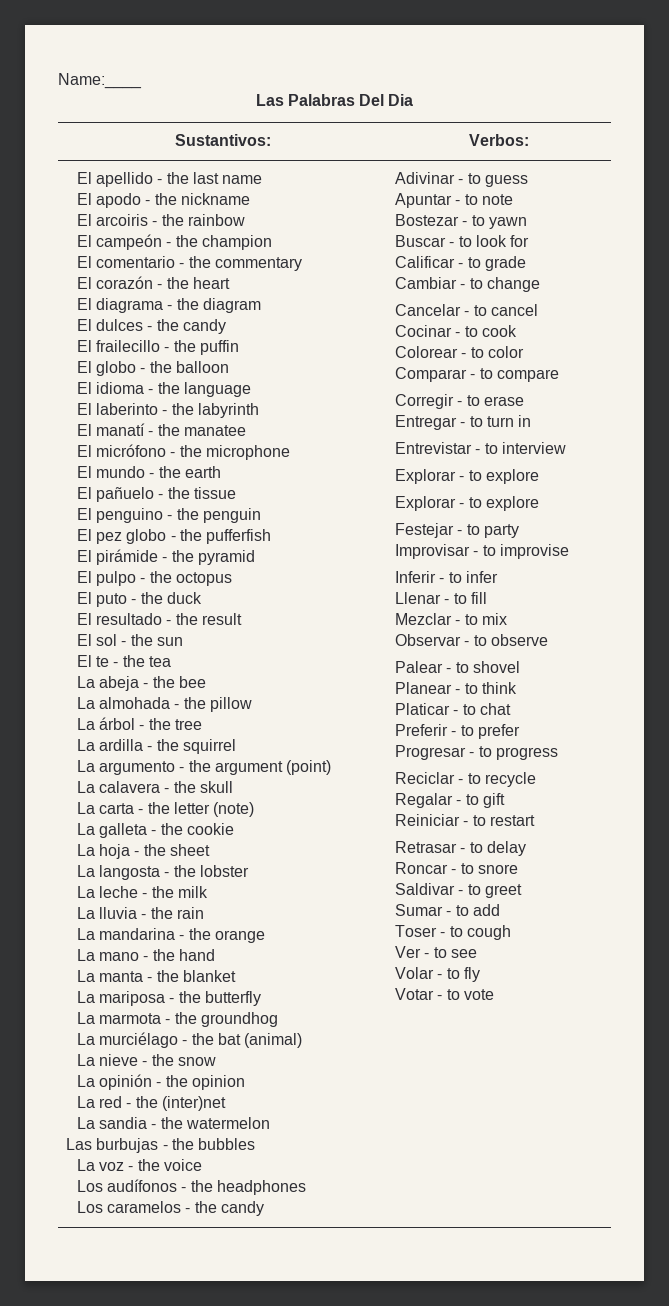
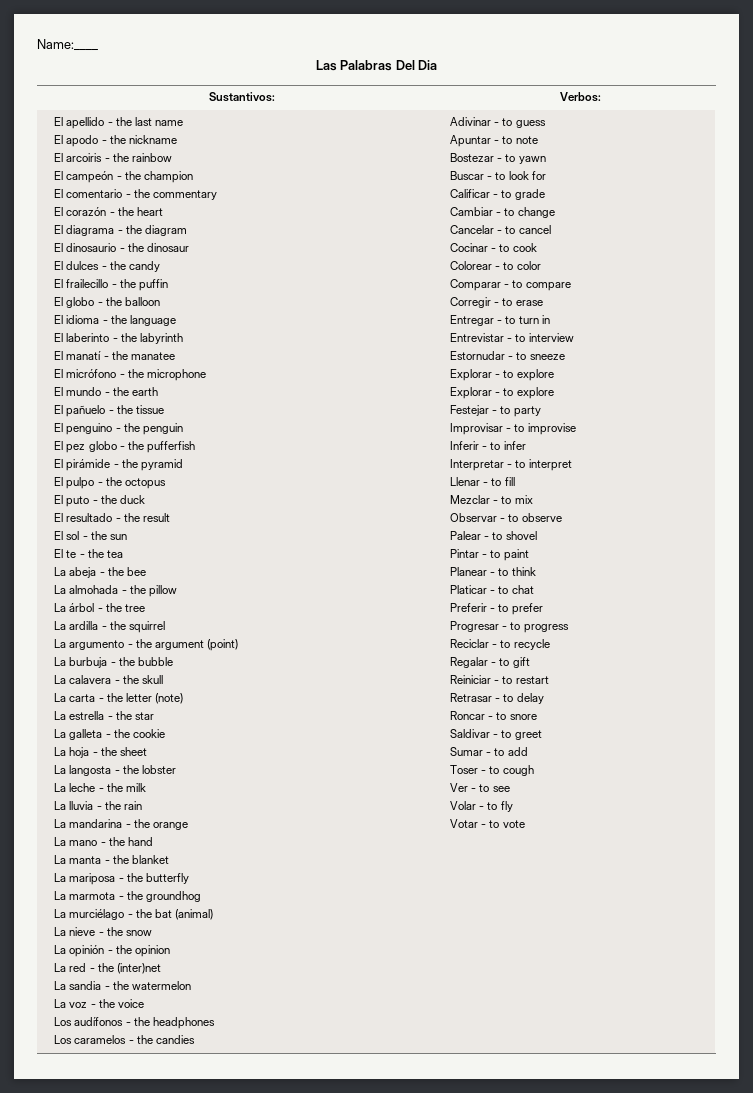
(261, 305) none -> [54,243,189,252] // El dinosaurio - the dinosaur
(332, 767) none -> [54,657,173,668] // La burbuja - the bubble
(255, 809) none -> [54,711,154,720] // La estrella - the star
[65,1138,256,1153] // Las burbujas - the bubbles -> (191, 985) none
[220,1201,264,1216] candy -> [155,1035,195,1044] candies
(566, 448) none -> [450,351,565,360] // Estornudar - to sneeze
(498, 577) none -> [450,459,572,471] // Interpretar - to interpret
(520, 667) none -> [450,549,529,561] // Pintar - to paint

